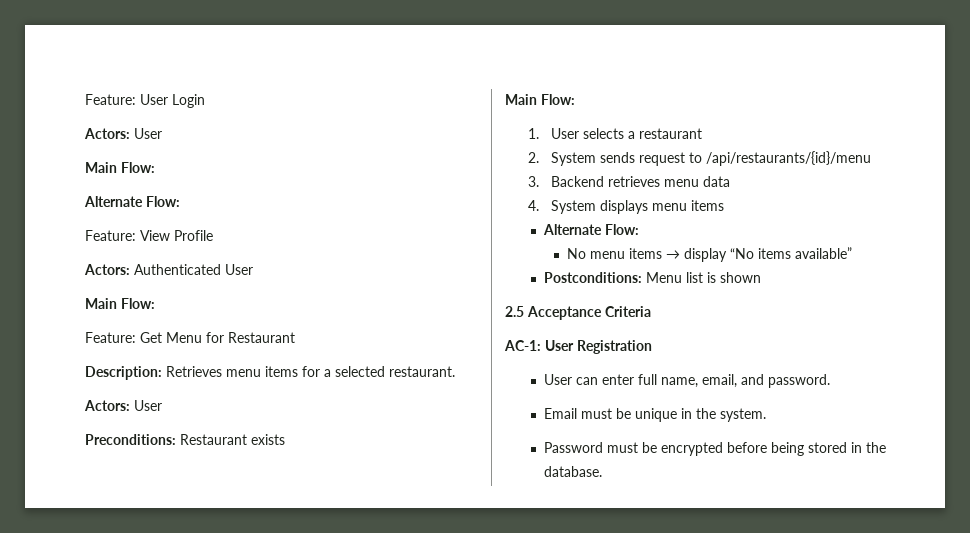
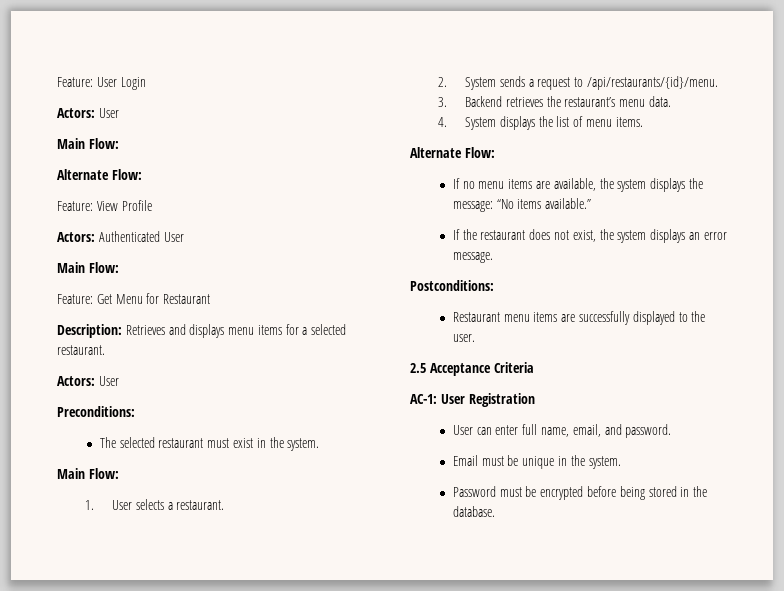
(222, 371) none -> [168,324,225,338] and displays
[180,434,285,445] Restaurant exists -> [99,437,320,451] // The selected restaurant must exist in the system.
[639,128,703,139] restaurant -> [176,500,225,510] restaurant.
(636, 157) none -> [528,79,534,87] a
[706,151,872,166] /api/restaurants/{id}/menu -> [586,76,718,90] /api/restaurants/{id}/menu.
[664,176,731,187] menu data -> [546,96,671,107] the restaurant’s menu data.
[652,200,725,211] [542,224,639,235] [566,247,852,262] [543,272,761,283] menu items // Alternate Flow: // No menu items → display “No items available” // Postconditions: Menu list is shown -> [538,116,643,127] [410,147,495,158] [452,178,703,192] [452,198,592,212] [452,229,727,243] [452,252,493,263] [410,280,494,291] [452,311,706,325] [452,334,475,342] the list of menu items. // Alternate Flow: // If no menu items are available, the system displays the message: “No items available.” // If the restaurant does not exist, the system displays an error message. // Postconditions: // Restaurant menu items are successfully displayed to the user.

